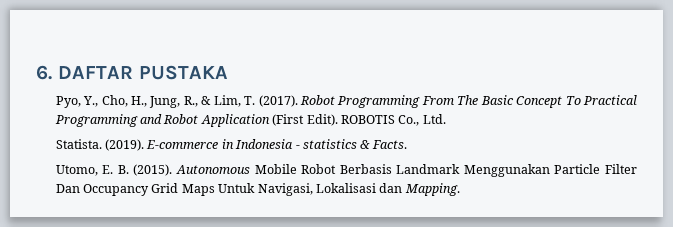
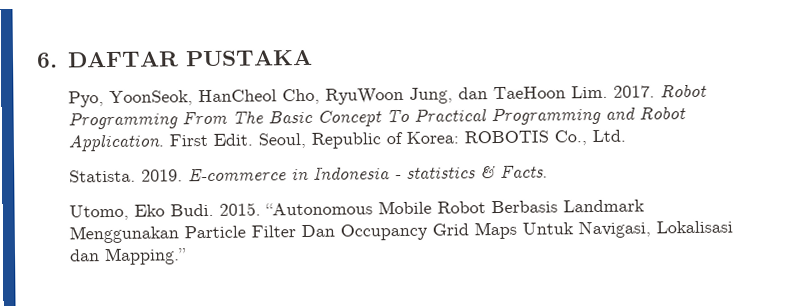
[83,95,298,108] Y., Cho, H., Jung, R., & Lim, T. (2017). -> [109,85,656,106] YoonSeok, HanCheol Cho, RyuWoon Jung, dan TaeHoon Lim. 2017.
[200,114,338,127] Application (First Edit). -> [68,131,460,152] Application. First Edit. Seoul, Republic of Korea:
[105,139,145,151] (2019). -> [141,169,184,182] 2019.
[102,164,251,176] E. B. (2015). Autonomous -> [134,202,374,217] Eko Budi. 2015. “Autonomous
[404,183,460,196] Mapping. -> [104,247,188,266] Mapping.”

